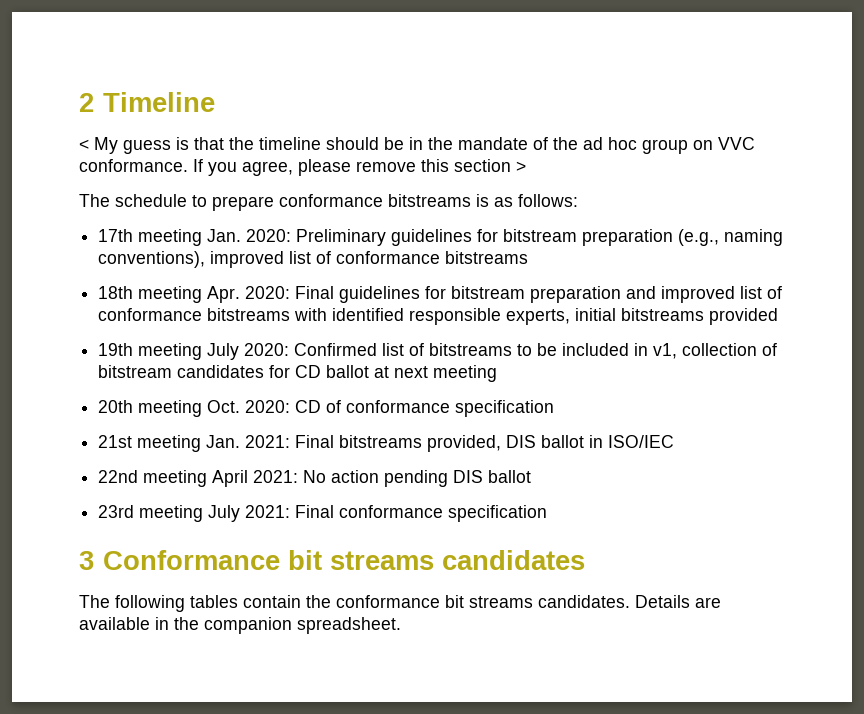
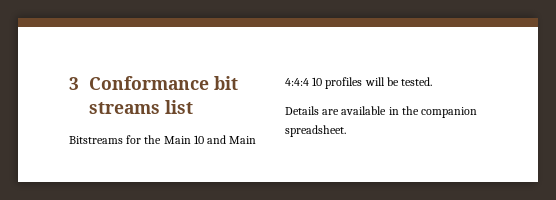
[79,92,215,112] [79,137,755,154] [79,159,526,176] [79,194,578,211] [98,229,784,246] [98,251,529,268] [98,286,783,303] [98,308,779,325] [98,343,778,360] [98,365,498,382] [98,400,555,417] [98,435,675,452] [98,470,532,487] [98,505,548,522] [79,550,585,570] [79,595,630,612] 2 Timeline // < My guess is that the timeline should be in the mandate of the ad hoc group on VVC conformance. If you agree, please remove this section > // The schedule to prepare conformance bitstreams is as follows: // 17th meeting Jan. 2020: Preliminary guidelines for bitstream preparation (e.g., naming conventions), improved list of conformance bitstreams // 18th meeting Apr. 2020: Final guidelines for bitstream preparation and improved list of conformance bitstreams with identified responsible experts, initial bitstreams provided // 19th meeting July 2020: Confirmed list of bitstreams to be included in v1, collection of bitstream candidates for CD ballot at next meeting // 20th meeting Oct. 2020: CD of conformance specification // 21st meeting Jan. 2021: Final bitstreams provided, DIS ballot in ISO/IEC // 22nd meeting April 2021: No action pending DIS ballot // 23rd meeting July 2021: Final conformance specification // 3 Conformance bit streams candidates // The following tables contain the conformance bit streams candidates. -> [69,76,238,90] [88,100,193,114] [69,135,257,144] [285,77,433,89] 3 Conformance bit streams list // Bitstreams for the Main 10 and Main 4:4:4 10 profiles will be tested. //

